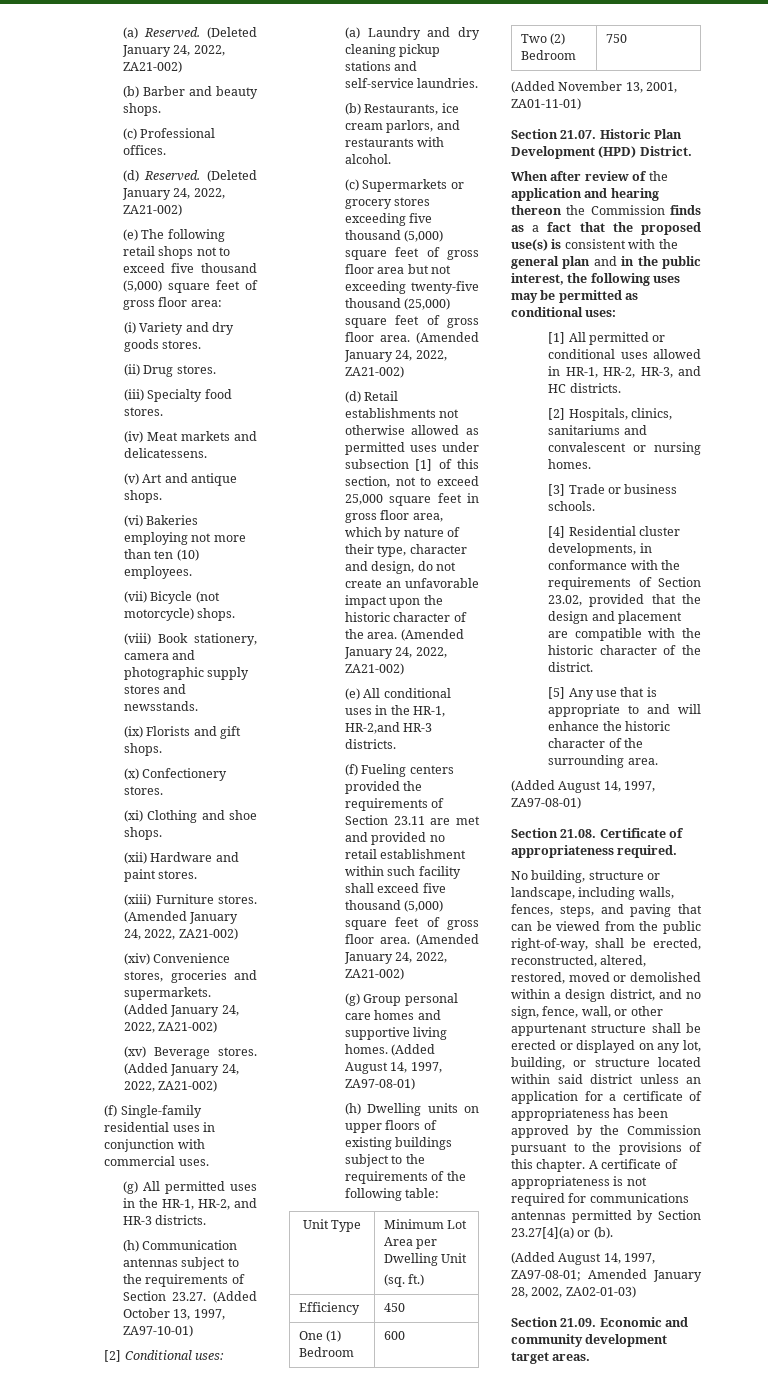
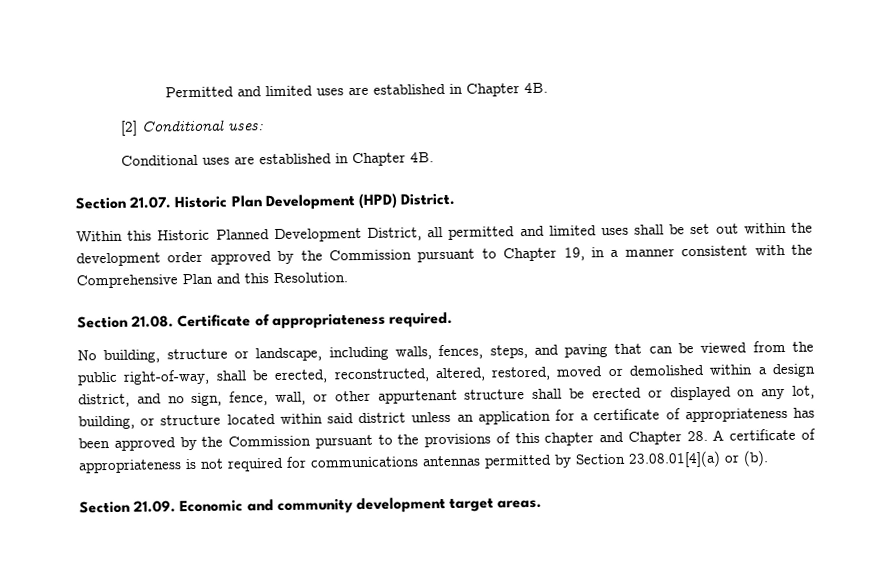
[122,27,257,39] [121,45,225,57] [122,61,182,73] [122,86,258,99] [122,103,161,116] [122,128,216,140] [122,145,166,155] [122,170,257,182] [121,188,225,200] [122,204,182,216] [122,229,225,242] [122,246,230,259] [122,263,257,273] [122,280,258,293] [122,297,222,310] [124,322,235,335] [124,339,202,352] [124,364,216,377] [124,389,232,402] [124,407,163,416] [124,431,257,443] [124,448,207,458] [124,473,238,486] [124,490,162,503] [124,515,199,527] [124,532,246,545] [124,549,199,561] [124,566,192,579] [124,591,220,604] [124,608,236,621] [124,633,257,646] [124,650,196,660] [124,667,250,680] [124,684,187,694] [124,701,198,711] [124,726,242,739] [124,743,162,756] [124,768,228,781] [124,786,163,795] [124,810,257,823] [124,827,162,840] [124,852,239,864] [124,869,198,882] [124,894,257,906] [124,911,239,924] [124,928,238,940] [124,953,231,965] [124,970,257,983] [124,987,211,1000] [124,1004,239,1017] [124,1021,218,1033] [124,1046,257,1059] [124,1063,239,1076] [124,1080,218,1092] [104,1105,202,1118] [104,1122,215,1132] [104,1139,205,1152] [104,1156,209,1166] [122,1181,257,1194] [122,1198,257,1210] [122,1215,207,1225] [122,1240,238,1252] [122,1257,239,1270] [122,1274,245,1287] [122,1291,257,1303] [122,1308,225,1320] [122,1325,193,1337] [104,1350,224,1362] [344,27,480,40] [344,44,441,57] [344,61,418,71] [344,78,479,88] [344,103,459,115] [344,120,460,133] [344,137,445,147] [344,154,391,164] [344,179,464,192] [344,197,431,209] [344,213,433,226] [344,230,444,242] [344,247,479,260] [344,264,451,274] [344,281,479,294] [344,298,451,310] [344,315,479,328] [344,332,479,344] [343,350,447,362] [344,366,404,378] [344,391,399,403] [344,408,460,418] [344,425,479,435] [344,442,479,455] [344,459,479,471] [344,476,479,488] [344,493,479,506] [344,510,443,523] [344,527,460,540] [344,544,467,557] [344,561,456,574] [344,578,479,588] [344,595,443,608] [344,612,467,622] [344,629,464,641] [343,647,447,659] [344,663,404,675] [344,688,451,700] [344,705,445,717] [344,722,433,734] [344,739,396,749] [344,764,454,777] [344,781,423,794] [344,798,445,811] [344,815,480,825] [344,832,445,845] [344,849,467,859] [344,866,461,879] [344,883,446,893] [344,900,444,912] [344,917,479,930] [344,934,479,946] [343,952,447,964] [344,968,404,980] [344,993,458,1006] [344,1010,441,1020] [344,1027,448,1040] [344,1044,436,1056] [344,1062,442,1074] [344,1078,415,1090] [344,1103,479,1116] [344,1120,437,1133] [344,1137,453,1150] [344,1154,425,1167] [344,1171,466,1184] [344,1188,440,1201] [302,1219,362,1232] [383,1219,467,1229] [383,1237,437,1249] [383,1253,467,1266] [383,1274,424,1287] [298,1302,360,1315] [383,1303,405,1312] [298,1330,341,1342] [298,1347,354,1357] [383,1331,405,1340] [520,33,565,45] [520,50,576,60] [605,34,627,43] [511,81,678,93] [511,98,581,110] (a) Reserved. (Deleted January 24, 2022, ZA21-002) // (b) Barber and beauty shops. // (c) Professional offices. // (d) Reserved. (Deleted January 24, 2022, ZA21-002) // (e) The following retail shops not to exceed five thousand (5,000) square feet of gross floor area: // (i) Variety and dry goods stores. // (ii) Drug stores. // (iii) Specialty food stores. // (iv) Meat markets and delicatessens. // (v) Art and antique shops. // (vi) Bakeries employing not more than ten (10) employees. // (vii) Bicycle (not motorcycle) shops. // (viii) Book stationery, camera and photographic supply stores and newsstands. // (ix) Florists and gift shops. // (x) Confectionery stores. // (xi) Clothing and shoe shops. // (xii) Hardware and paint stores. // (xiii) Furniture stores. (Amended January 24, 2022, ZA21-002) // (xiv) Convenience stores, groceries and supermarkets. (Added January 24, 2022, ZA21-002) // (xv) Beverage stores. (Added January 24, 2022, ZA21-002) // (f) Single-family residential uses in conjunction with commercial uses. // (g) All permitted uses in the HR-1, HR-2, and HR-3 districts. // (h) Communication antennas subject to the requirements of Section 23.27. (Added October 13, 1997, ZA97-10-01) // [2] Conditional uses: // (a) Laundry and dry cleaning pickup stations and self-service laundries. // (b) Restaurants, ice cream parlors, and restaurants with alcohol. // (c) Supermarkets or grocery stores exceeding five thousand (5,000) square feet of gross floor area but not exceeding twenty-five thousand (25,000) square feet of gross floor area. (Amended January 24, 2022, ZA21-002) // (d) Retail establishments not otherwise allowed as permitted uses under subsection [1] of this section, not to exceed 25,000 square feet in gross floor area, which by nature of their type, character and design, do not create an unfavorable impact upon the historic character of the area. (Amended January 24, 2022, ZA21-002) // (e) All conditional uses in the HR-1, HR-2,and HR-3 districts. // (f) Fueling centers provided the requirements of Section 23.11 are met and provided no retail establishment within such facility shall exceed five thousand (5,000) square feet of gross floor area. (Amended January 24, 2022, ZA21-002) // (g) Group personal care homes and supportive living homes. (Added August 14, 1997, ZA97-08-01) // (h) Dwelling units on upper floors of existing buildings subject to the requirements of the following table: // Unit Type | Minimum Lot Area per Dwelling Unit // (sq. ft.) // Efficiency | 450 // One (1) Bedroom | 600 // Two (2) Bedroom | 750 // (Added November 13, 2001, ZA01-11-01) -> [165,82,549,98] [119,119,264,136] [120,152,434,167] Permitted and limited uses are established in Chapter 4B. // [2] Conditional uses: // Conditional uses are established in Chapter 4B.
[511,171,668,181] [511,188,659,201] [511,205,701,215] [511,222,701,235] [511,239,678,251] [511,256,701,269] [511,273,681,286] [511,290,639,303] [511,307,617,317] [548,332,666,345] [548,349,701,359] [548,366,701,378] [548,383,621,393] [548,408,672,421] [548,425,647,435] [548,442,701,455] [548,459,592,469] [548,484,678,496] [548,501,596,511] [548,526,680,538] [548,543,652,556] [548,560,680,570] [548,577,701,590] [548,594,701,607] [548,611,682,624] [548,628,701,641] [548,645,701,655] [548,662,594,672] [548,687,657,700] [548,704,701,717] [548,721,670,731] [548,738,643,748] [548,755,658,768] [511,780,656,793] [511,797,581,809] When after review of the application and hearing thereon the Commission finds as a fact that the proposed use(s) is consistent with the general plan and in the public interest, the following uses may be permitted as conditional uses: // [1] All permitted or conditional uses allowed in HR-1, HR-2, HR-3, and HC districts. // [2] Hospitals, clinics, sanitariums and convalescent or nursing homes. // [3] Trade or business schools. // [4] Residential cluster developments, in conformance with the requirements of Section 23.02, provided that the design and placement are compatible with the historic character of the district. // [5] Any use that is appropriate to and will enhance the historic character of the surrounding area. // (Added August 14, 1997, ZA97-08-01) -> [76,222,813,243] [76,244,813,267] [76,272,348,289] Within this Historic Planned Development District, all permitted and limited uses shall be set out within the development order approved by the Commission pursuant to Chapter 19, in a manner consistent with the Comprehensive Plan and this Resolution.
[536,1159,586,1172] chapter. -> [544,430,708,446] chapter and Chapter 28.
[511,1227,574,1239] 23.27[4](a) -> [628,450,721,468] 23.08.01[4](a)
[511,1252,656,1265] [511,1269,702,1282] [511,1286,636,1298] // (Added August 14, 1997, ZA97-08-01; Amended January 28, 2002, ZA02-01-03) -> (769, 458) none

